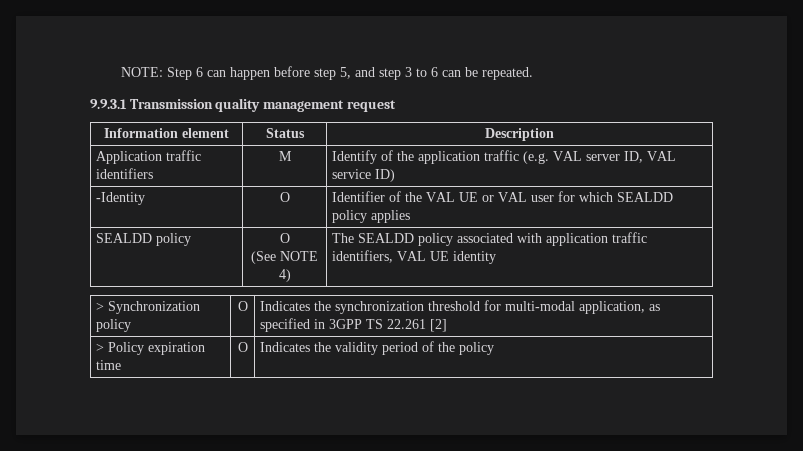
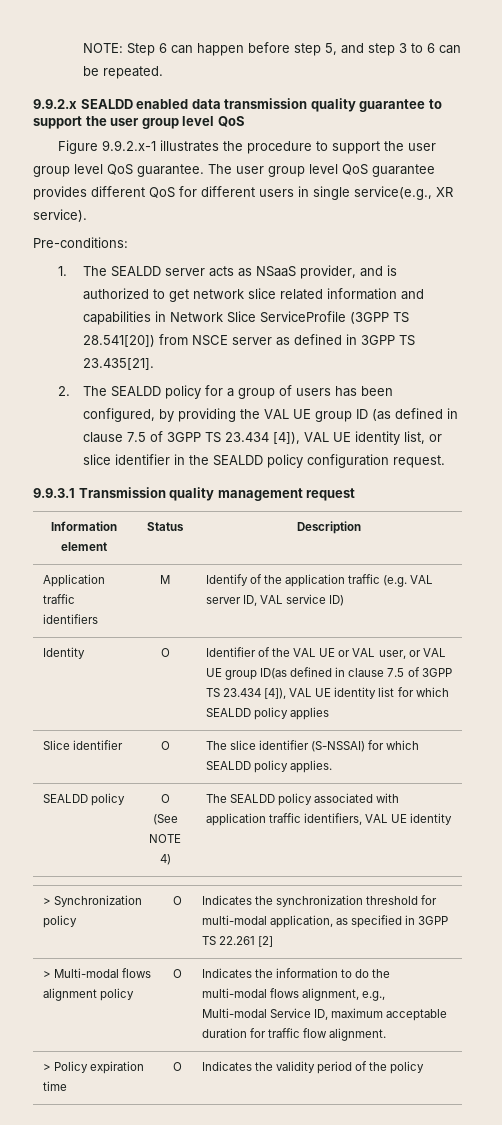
(533, 73) none -> [33,98,442,112] [33,116,245,129] [58,140,437,154] [33,164,435,177] [33,186,453,200] [33,209,87,222] [33,237,128,248] [58,265,398,279] [83,288,425,302] [83,311,410,325] [83,334,416,347] [83,358,155,370] [58,385,394,399] [83,408,459,422] [83,431,443,445] [83,454,446,468] // 9.9.2.x SEALDD enabled data transmission quality guarantee to support the user group level QoS // Figure 9.9.2.x-1 illustrates the procedure to support the user group level QoS guarantee. The user group level QoS guarantee provides different QoS for different users in single service(e.g., XR service). // Pre-conditions: // 1. The SEALDD server acts as NSaaS provider, and is authorized to get network slice related information and capabilities in Network Slice ServiceProfile (3GPP TS 28.541[20]) from NSCE server as defined in 3GPP TS 23.435[21]. // 2. The SEALDD policy for a group of users has been configured, by providing the VAL UE group ID (as defined in clause 7.5 of 3GPP TS 23.434 [4]), VAL UE identity list, or slice identifier in the SEALDD policy configuration request.
[96,192,146,205] -Identity -> [42,647,85,659] Identity
[531,195,555,202] user -> [378,648,446,659] [205,667,452,680] [205,687,395,699] user, or VAL UE group ID(as defined in clause 7.5 of 3GPP TS 23.434 [4]), VAL UE identity list
(411, 216) none -> [42,740,123,750] [160,741,170,750] [205,740,420,752] [205,760,333,773] // Slice identifier | O | The slice identifier (S-NSSAI) for which SEALDD policy applies.
(448, 325) none -> [42,968,152,978] [42,988,134,1001] [173,969,182,978] [201,968,391,978] [201,988,386,1001] [201,1008,448,1021] [201,1028,387,1041] // > Multi-modal flows alignment policy | O | Indicates the information to do the multi-modal flows alignment, e.g., Multi-modal Service ID, maximum acceptable duration for traffic flow alignment.

